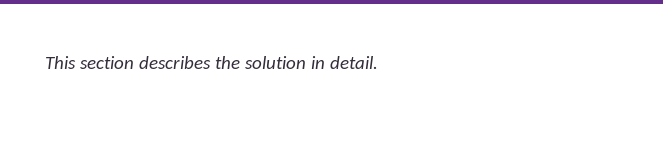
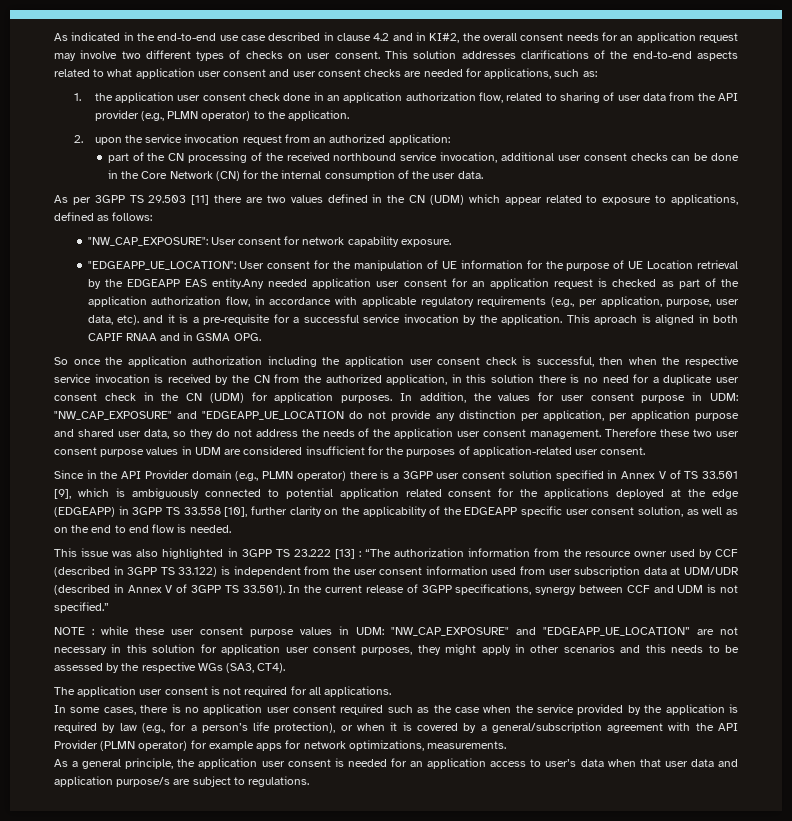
[45,56,378,69] This section describes the solution in detail. -> [54,32,738,43] [54,50,738,61] [54,68,597,79] [74,92,738,103] [94,110,350,121] [74,134,450,145] [107,152,740,163] [107,170,483,181] [54,194,738,205] [54,212,153,221] [87,236,451,247] [87,260,738,271] [87,278,739,289] [87,296,739,307] [87,314,738,325] [87,332,261,341] [54,356,739,367] [54,374,739,385] [54,392,739,403] [54,410,739,421] [54,428,739,439] [54,446,646,457] [54,470,739,481] [54,488,739,499] [54,506,738,517] [54,524,231,533] [54,548,739,559] [54,566,739,577] [54,584,739,595] [54,602,109,613] [54,626,738,637] [54,644,740,655] [54,662,286,673] [54,686,392,697] [54,704,738,715] [54,722,738,733] [54,740,507,751] [54,758,738,769] [54,776,310,787] As indicated in the end-to-end use case described in clause 4.2 and in KI#2, the overall consent needs for an application request may involve two different types of checks on user consent. This solution addresses clarifications of the end-to-end aspects related to what application user consent and user consent checks are needed for applications, such as: // 1. the application user consent check done in an application authorization flow, related to sharing of user data from the API provider (e.g., PLMN operator) to the application. // 2. upon the service invocation request from an authorized application: // part of the CN processing of the received northbound service invocation, additional user consent checks can be done in the Core Network (CN) for the internal consumption of the user data. // As per 3GPP TS 29.503 [11] there are two values defined in the CN (UDM) which appear related to exposure to applications, defined as follows: // "NW_CAP_EXPOSURE": User consent for network capability exposure. // "EDGEAPP_UE_LOCATION": User consent for the manipulation of UE information for the purpose of UE Location retrieval by the EDGEAPP EAS entity.Any needed application user consent for an application request is checked as part of the application authorization flow, in accordance with applicable regulatory requirements (e.g., per application, purpose, user data, etc). and it is a pre-requisite for a successful service invocation by the application. This aproach is aligned in both CAPIF RNAA and in GSMA OPG. // So once the application authorization including the application user consent check is successful, then when the respective service invocation is received by the CN from the authorized application, in this solution there is no need for a duplicate user consent check in the CN (UDM) for application purposes. In addition, the values for user consent purpose in UDM: "NW_CAP_EXPOSURE" and "EDGEAPP_UE_LOCATION do not provide any distinction per application, per application purpose and shared user data, so they do not address the needs of the application user consent management. Therefore these two user consent purpose values in UDM are considered insufficient for the purposes of application-related user consent. // Since in the API Provider domain (e.g., PLMN operator) there is a 3GPP user consent solution specified in Annex V of TS 33.501 [9], which is ambiguously connected to potential application related consent for the applications deployed at the edge (EDGEAPP) in 3GPP TS 33.558 [10], further clarity on the applicability of the EDGEAPP specific user consent solution, as well as on the end to end flow is needed. // This issue was also highlighted in 3GPP TS 23.222 [13] : “The authorization information from the resource owner used by CCF (described in 3GPP TS 33.122) is independent from the user consent information used from user subscription data at UDM/UDR (described in Annex V of 3GPP TS 33.501). In the current release of 3GPP specifications, synergy between CCF and UDM is not specified.” // NOTE : while these user consent purpose values in UDM: "NW_CAP_EXPOSURE" and "EDGEAPP_UE_LOCATION” are not necessary in this solution for application user consent purposes, they might apply in other scenarios and this needs to be assessed by the respective WGs (SA3, CT4). // The application user consent is not required for all applications. // In some cases, there is no application user consent required such as the case when the service provided by the application is required by law (e.g., for a person’s life protection), or when it is covered by a general/subscription agreement with the API Provider (PLMN operator) for example apps for network optimizations, measurements. // As a general principle, the application user consent is needed for an application access to user’s data when that user data and application purpose/s are subject to regulations.

